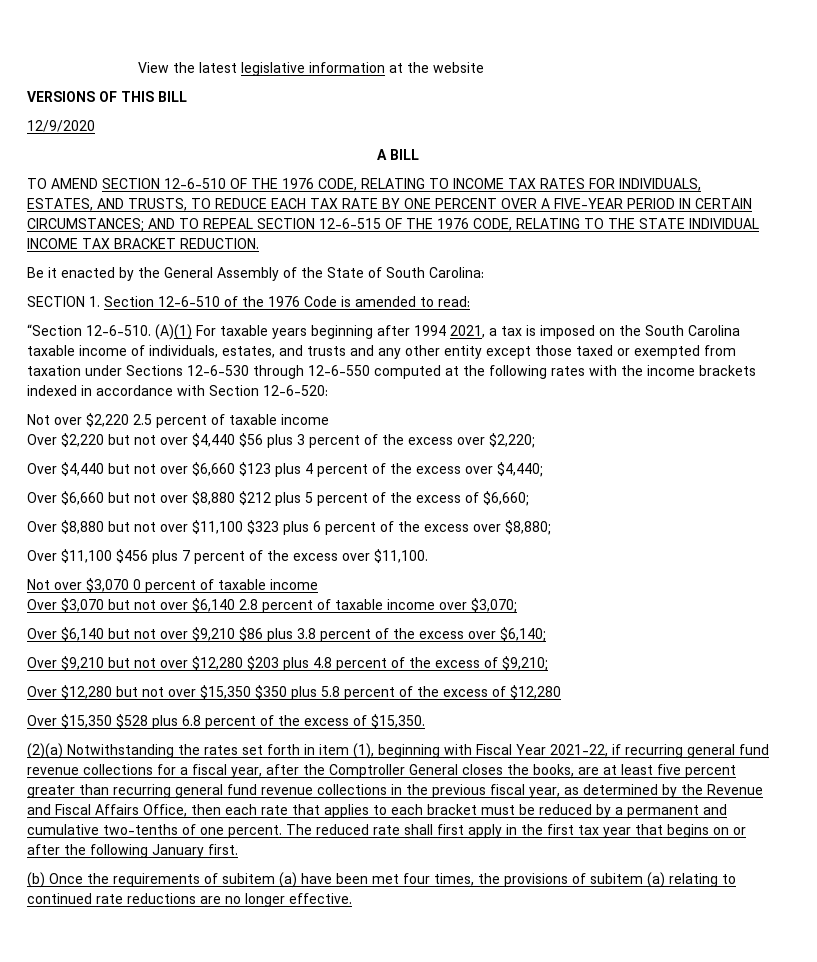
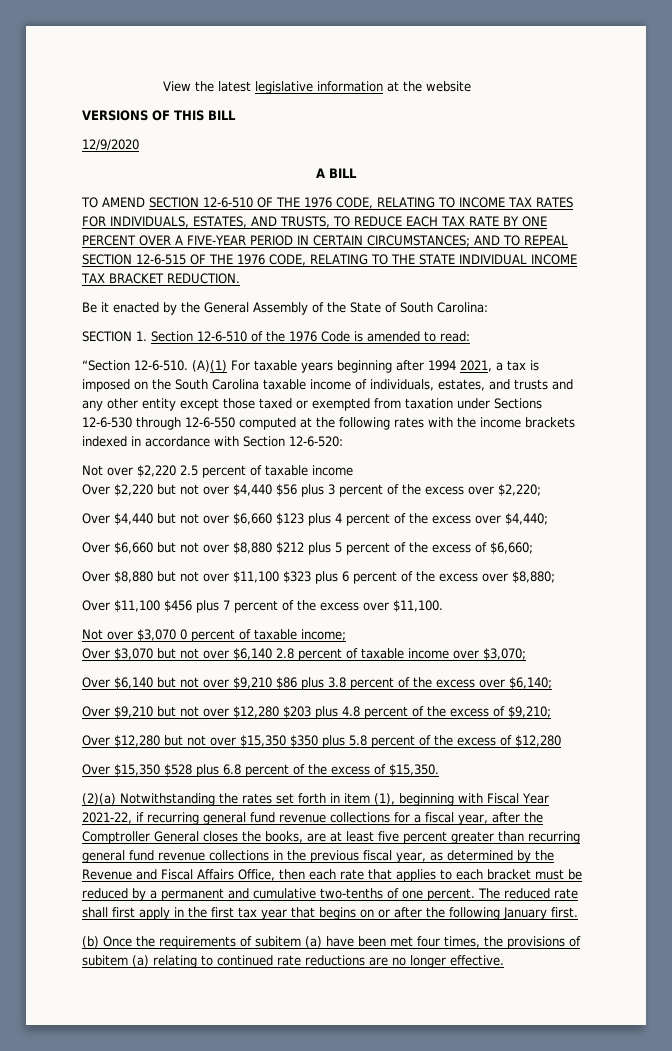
[270,579,318,590] income -> [301,629,346,641] income;

